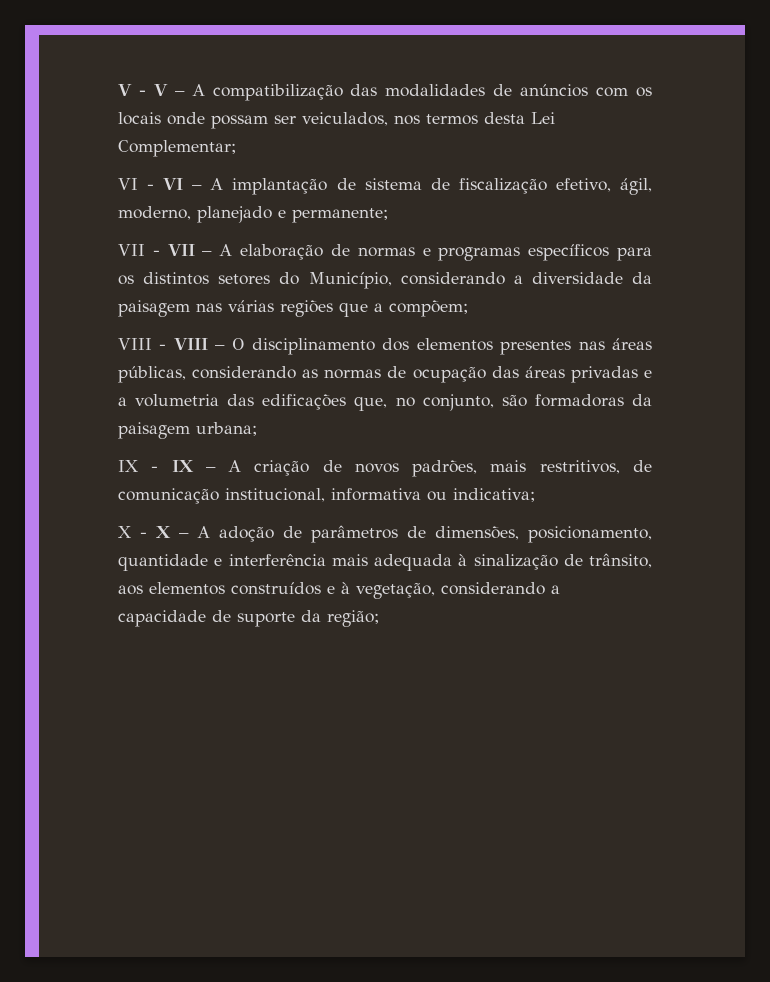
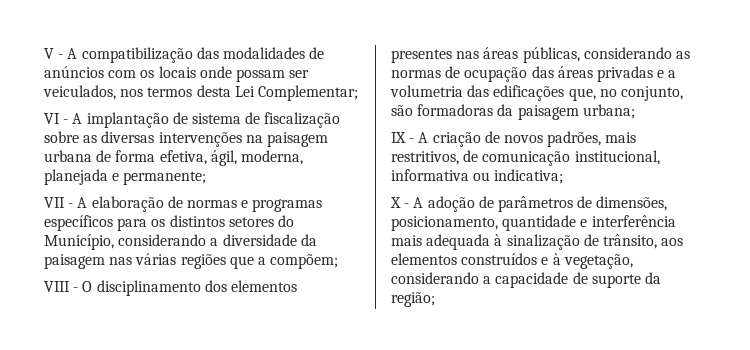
[118,84,185,96] V - V – -> [44,48,64,59] V -
[163,178,203,190] VI – -> (69, 121) none
[555,178,652,195] [118,206,272,223] efetivo, ágil, moderno, planejado -> [44,131,328,147] [44,150,303,166] [44,169,108,185] sobre as diversas intervenções na paisagem urbana de forma efetiva, ágil, moderna, planejada
[167,244,213,256] VII – -> (74, 205) none
[173,338,226,350] VIII – -> (79, 289) none
[171,460,216,472] IX – -> (415, 140) none
[156,526,189,538] X – -> (410, 205) none

